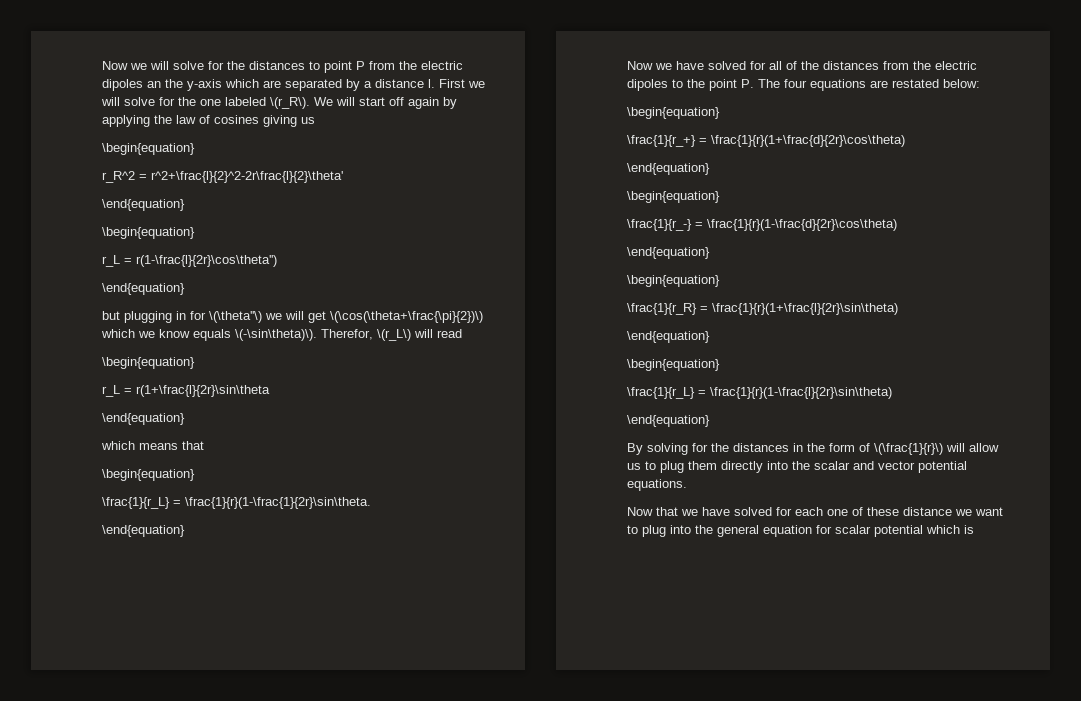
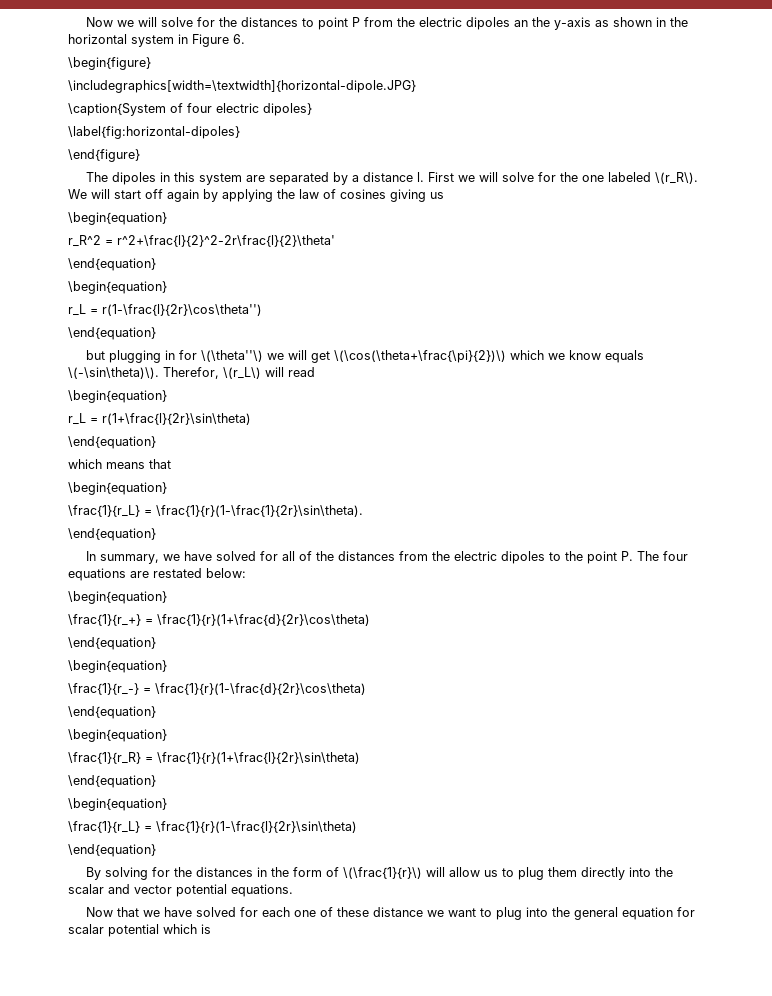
[225,79,259,88] which -> [594,17,688,27] [68,34,245,47] [68,57,151,70] [68,80,416,93] [68,103,312,116] [68,126,240,139] [68,149,140,162] [85,172,242,185] as shown in the horizontal system in Figure 6. // \begin{figure} // \includegraphics[width=\textwidth]{horizontal-dipole.JPG} // \caption{System of four electric dipoles} // \label{fig:horizontal-dipoles} // \end{figure} // The dipoles in this system
[136,385,270,397] r(1+\frac{l}{2r}\sin\theta -> [102,413,251,425] r(1+\frac{l}{2r}\sin\theta)
[185,497,371,509] [102,525,185,537] [627,61,653,70] \frac{1}{r}(1-\frac{1}{2r}\sin\theta. // \end{equation} // Now -> [156,505,363,517] [68,528,156,541] [85,551,159,564] \frac{1}{r}(1-\frac{1}{2r}\sin\theta). // \end{equation} // In summary,

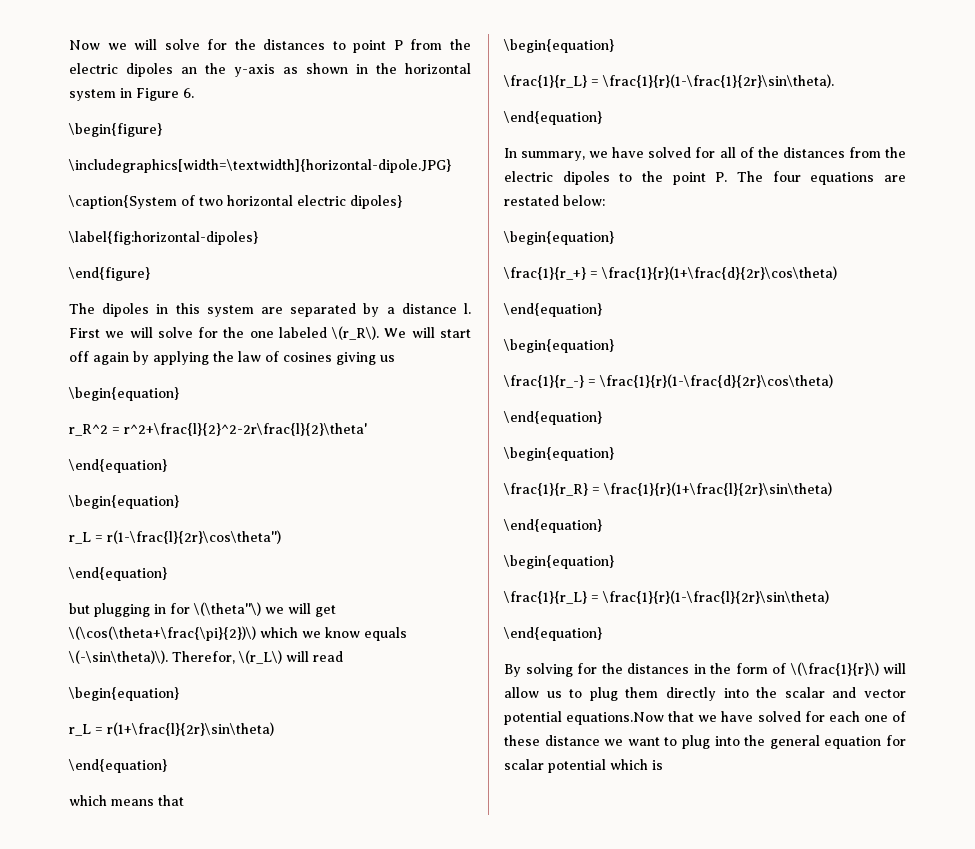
[187,103,212,113] four -> [199,195,293,206] two horizontal
[231,884,293,897] [85,907,113,917] equations. // Now -> [566,712,665,725] equations.Now

